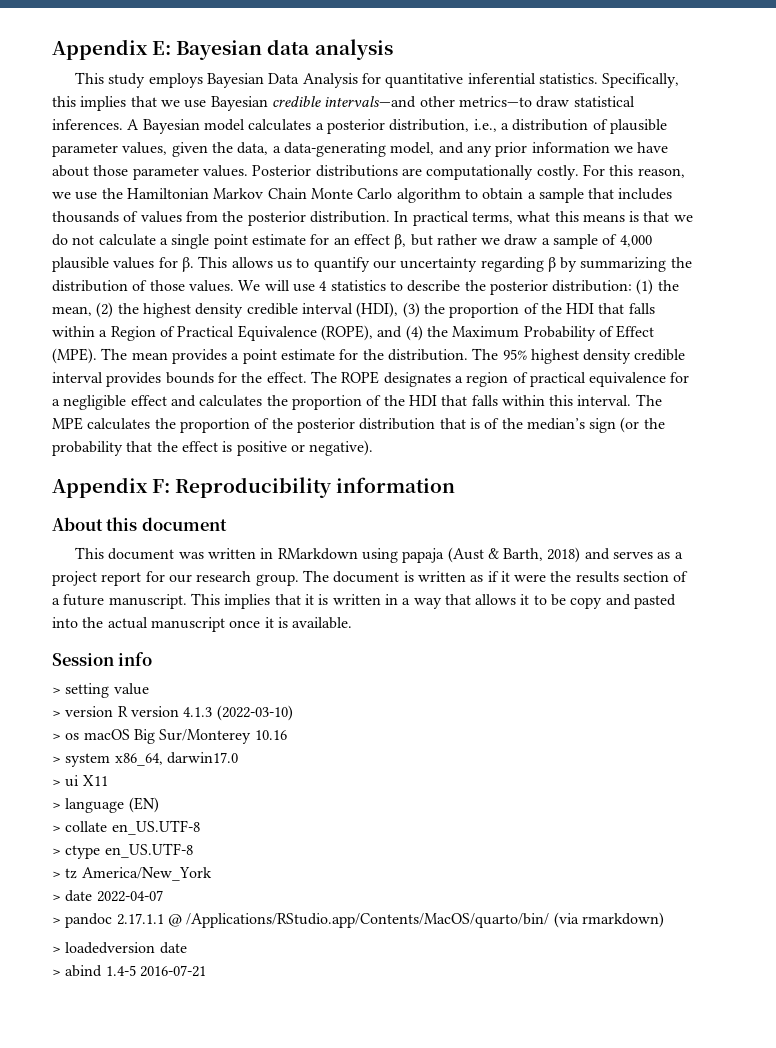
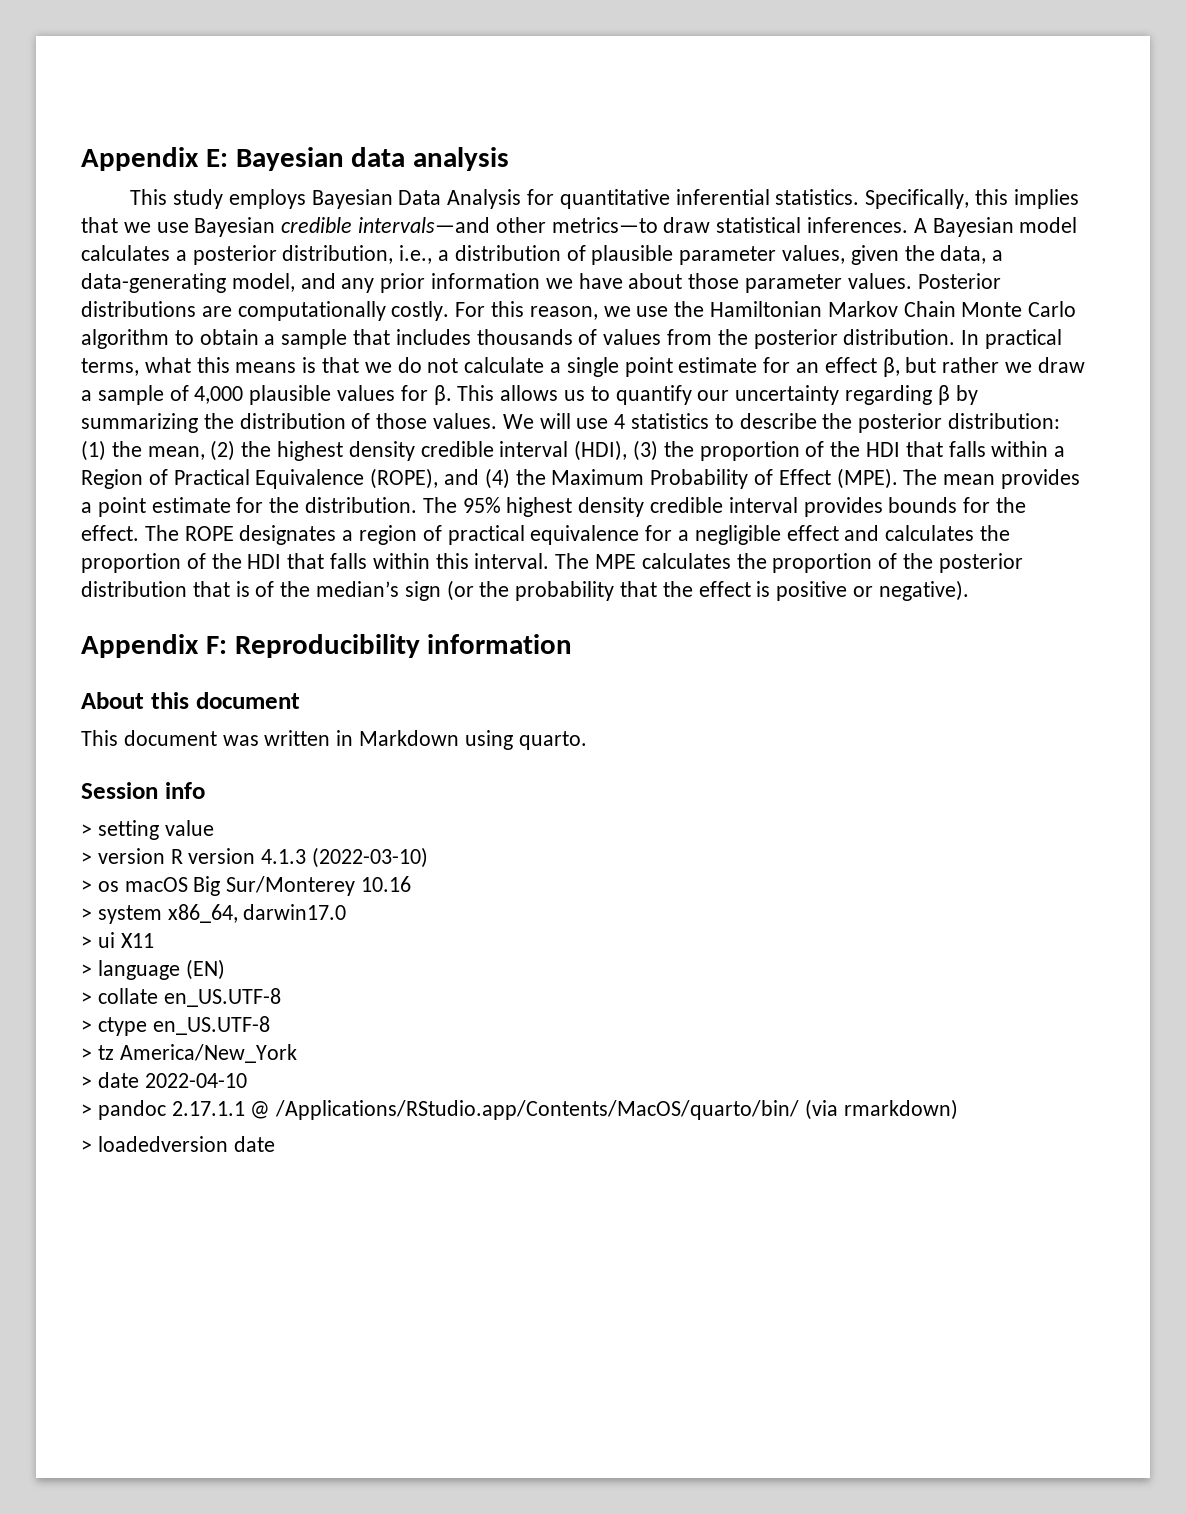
[277,547,683,563] [52,570,689,586] [52,593,677,609] [52,617,353,632] RMarkdown using papaja (Aust & Barth, 2018) and serves as a project report for our research group. The document is written as if it were the results section of a future manuscript. This implies that it is written in a way that allows it to be copy and pasted into the actual manuscript once it is available. -> [359,730,587,750] Markdown using quarto.
[96,890,163,902] 2022-04-07 -> [144,1073,247,1088] 2022-04-10
[52,965,206,977] // > abind 1.4-5 2016-07-21 -> (275, 1144) none

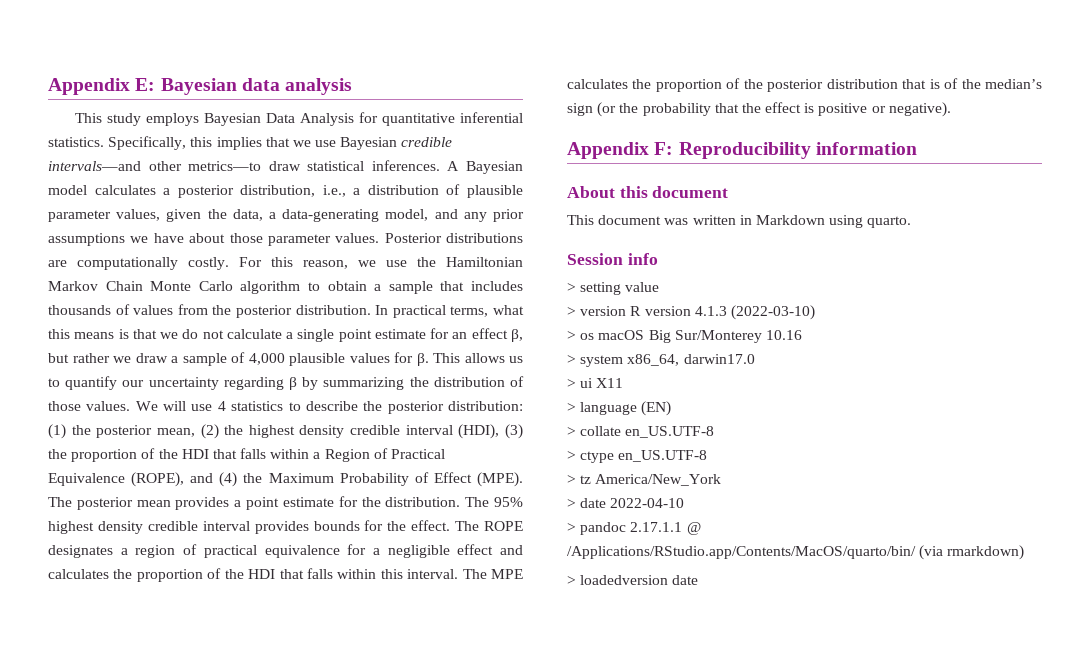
[431,273,541,289] information -> [48,233,125,246] assumptions
(142, 449) none -> [96,425,153,438] posterior
(938, 477) none -> [76,497,133,510] posterior

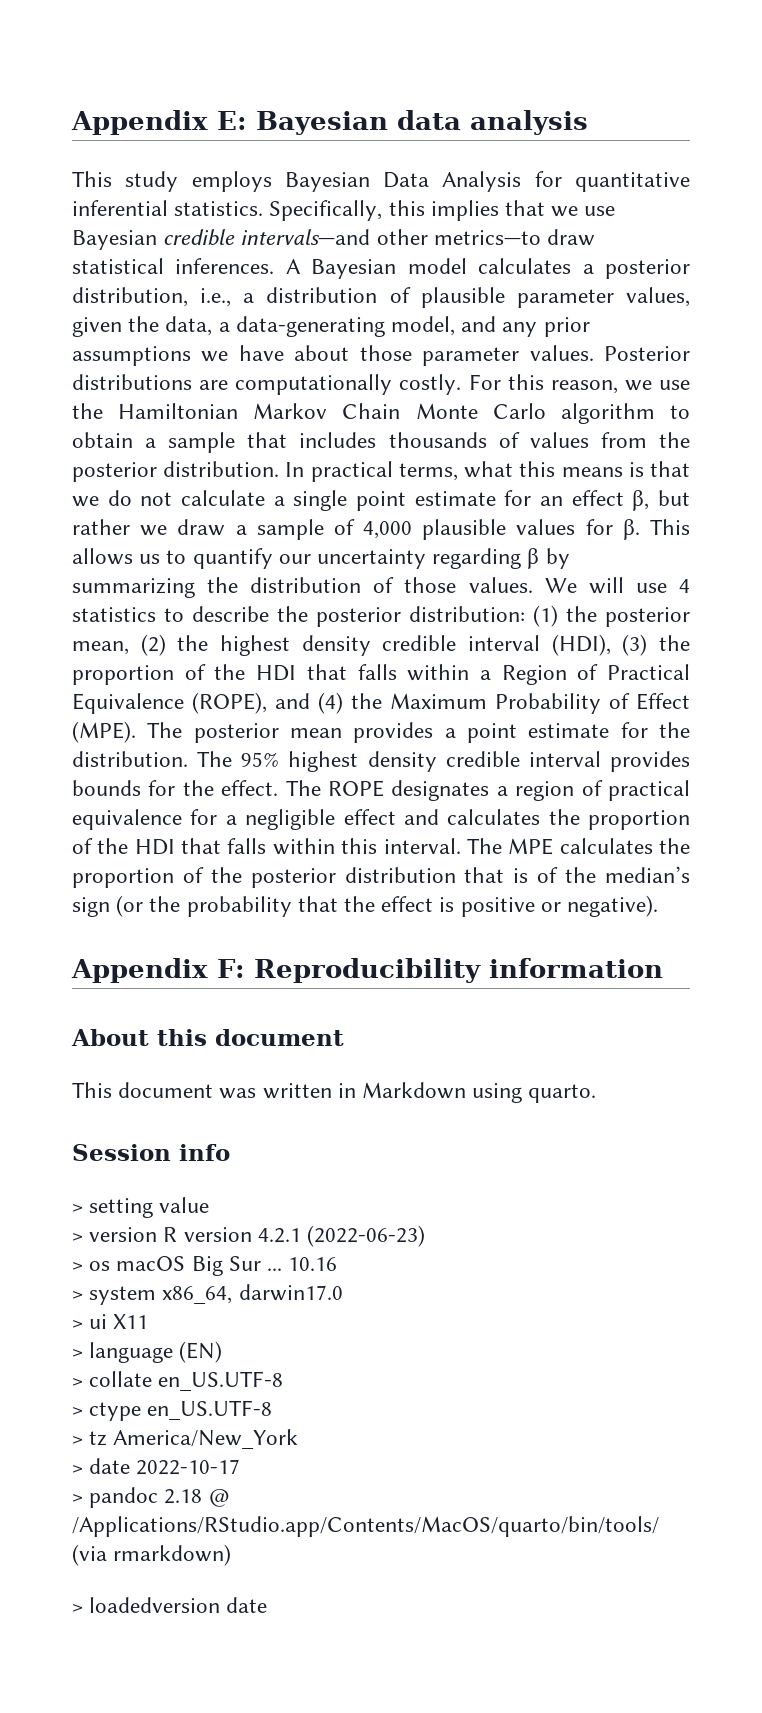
[694,305,815,320] 4.1.3 (2022-03-10) -> [257,1225,426,1247] 4.2.1 (2022-06-23)
[674,330,762,343] Sur/Monterey -> [228,1256,283,1271] Sur ...
[610,498,685,508] 2022-04-10 -> [136,1459,241,1475] 2022-10-17
[630,522,701,535] [567,546,916,559] 2.17.1.1 @ /Applications/RStudio.app/Contents/MacOS/quarto/bin/ -> [164,1489,230,1507] [72,1516,659,1537] 2.18 @ /Applications/RStudio.app/Contents/MacOS/quarto/bin/tools/

